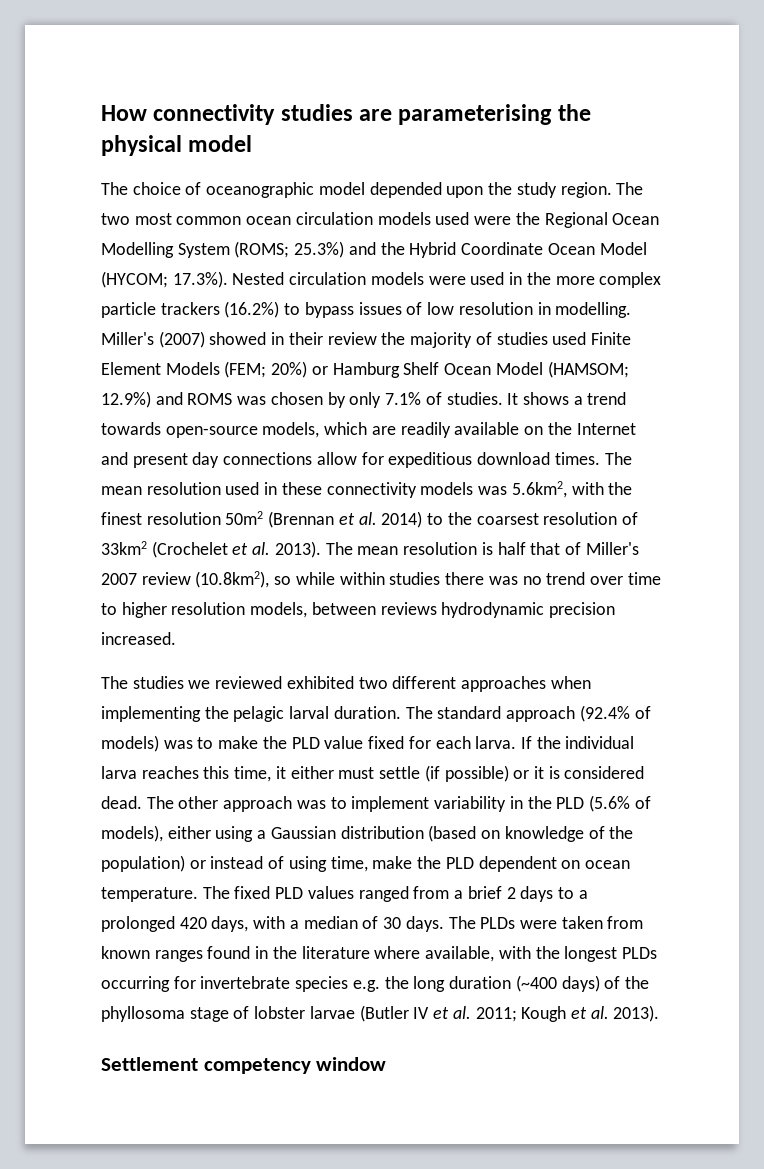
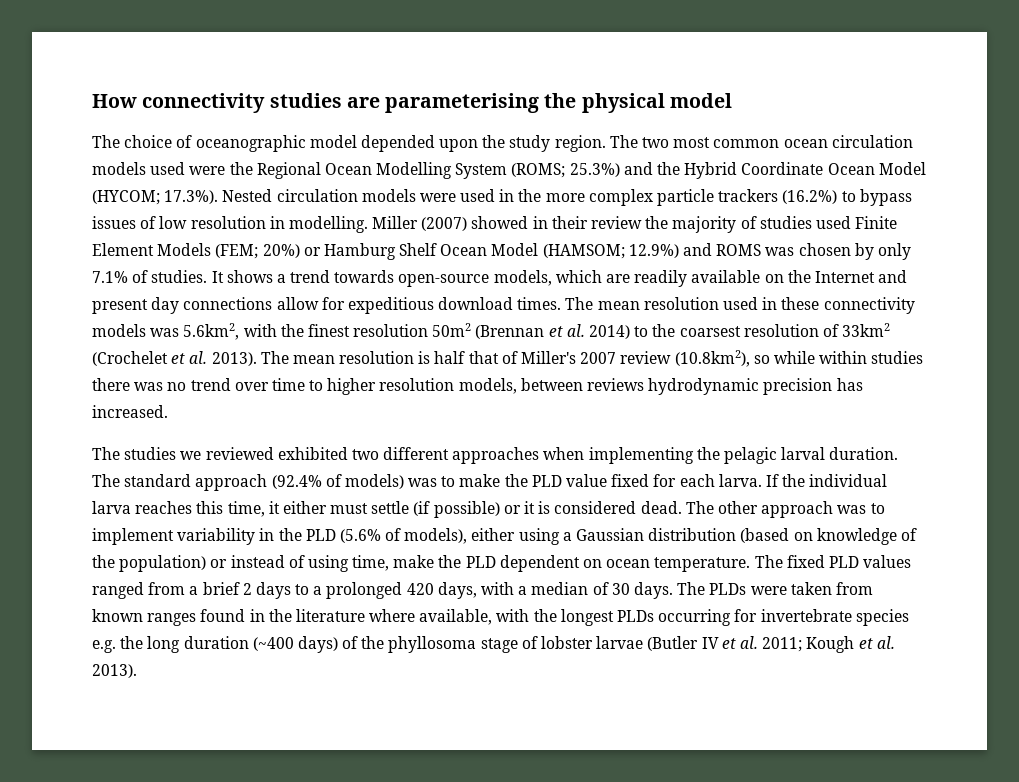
[101,332,154,345] Miller's -> [372,216,419,229] Miller
(616, 610) none -> [836,378,863,391] has
[101,1057,387,1074] // Settlement competency window -> (137, 671) none

